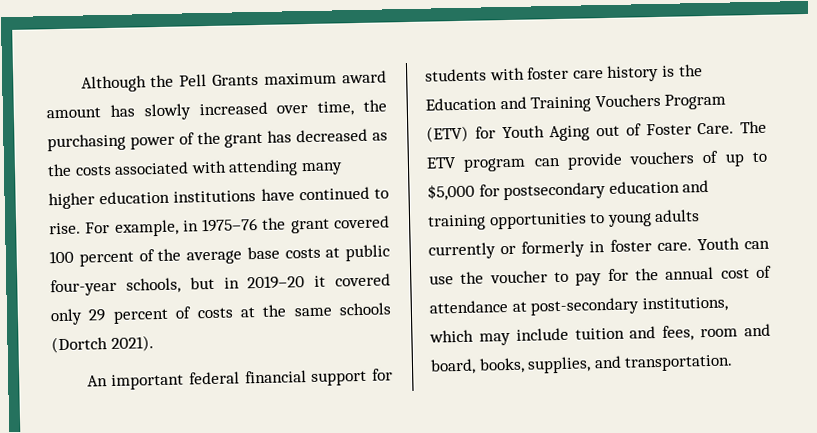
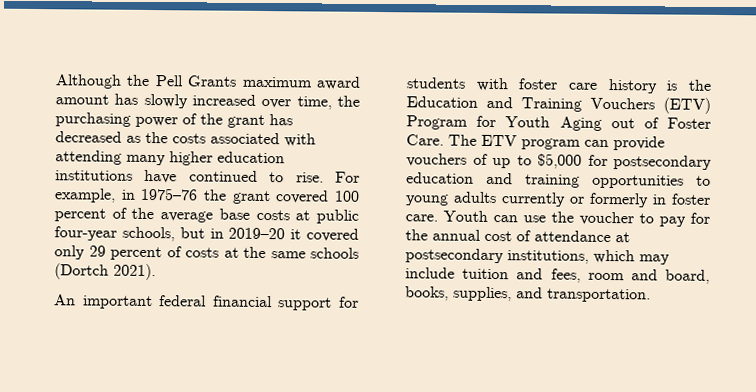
[664,93,727,110] [426,125,469,143] Program (ETV) -> [663,97,711,114] [406,115,468,130] (ETV) Program
[530,297,640,316] post-secondary -> [405,248,504,264] postsecondary

